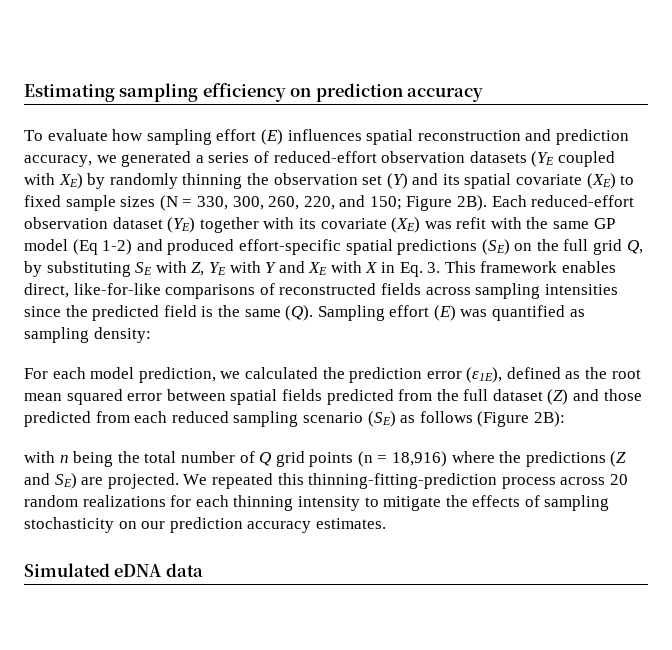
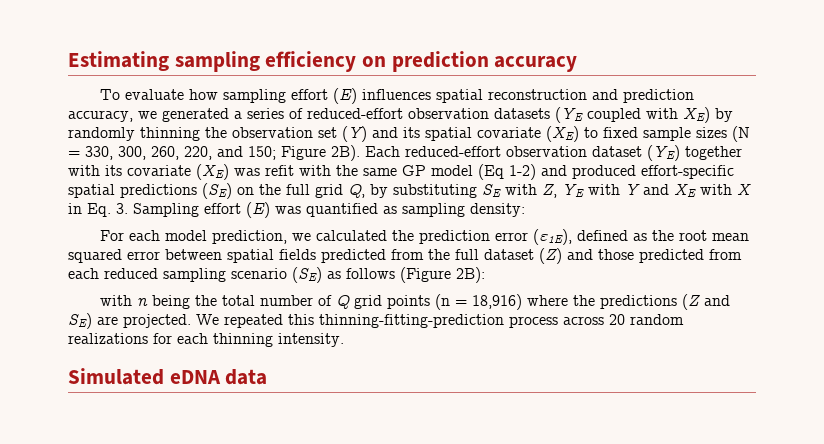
[444,261,617,273] [24,283,618,299] [24,305,314,321] This framework enables direct, like-for-like comparisons of reconstructed fields across sampling intensities since the predicted field is the same (Q). -> (128, 208) none
[297,495,610,511] [24,517,386,533] intensity to mitigate the effects of sampling stochasticity on our prediction accuracy estimates. -> [278,333,344,347] intensity.

